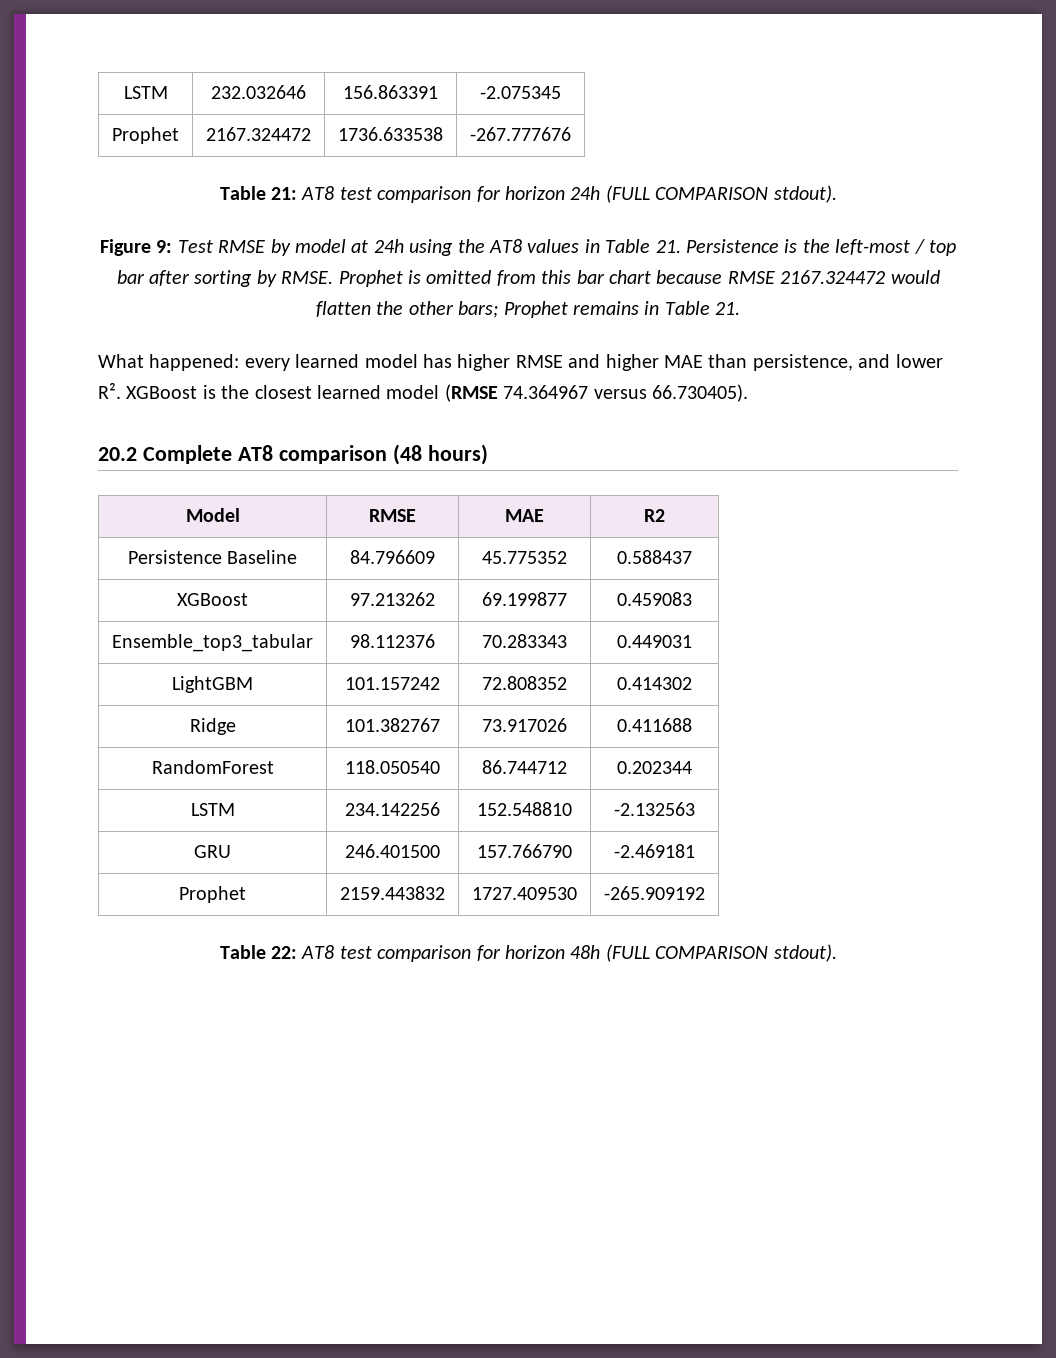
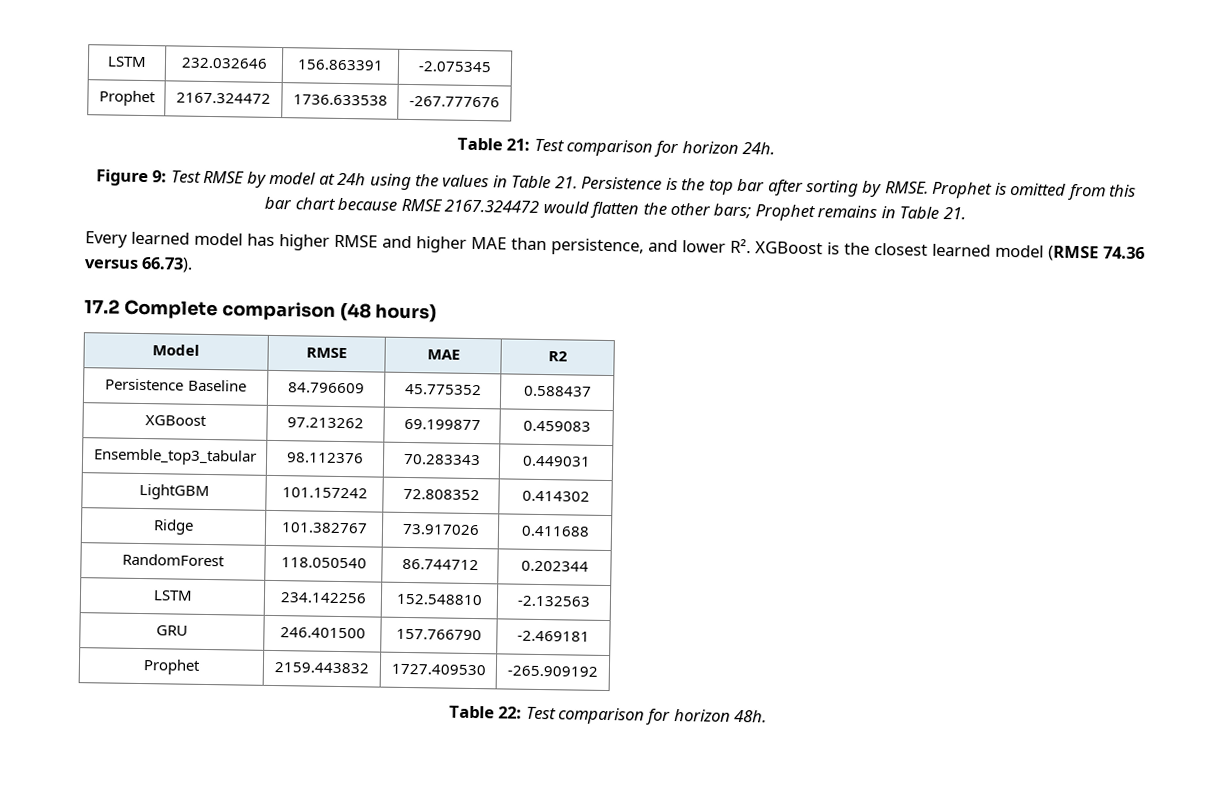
[301,185,837,203] AT8 test comparison for horizon 24h (FULL COMPARISON stdout). -> [533,138,776,158] Test comparison for horizon 24h.
[488,239,522,253] AT8 -> (439, 180) none
[835,239,925,255] left-most / -> (706, 184) none
[98,354,290,371] What happened: every -> [85,231,128,248] Every
[503,384,748,402] [98,445,273,464] 74.364967 versus 66.730405). // 20.2 Complete AT8 -> [1103,246,1145,260] [84,256,194,273] [84,299,218,320] 74.36 versus 66.73). // 17.2 Complete
[301,944,837,962] AT8 test comparison for horizon 48h (FULL COMPARISON stdout). -> [525,706,768,725] Test comparison for horizon 48h.

